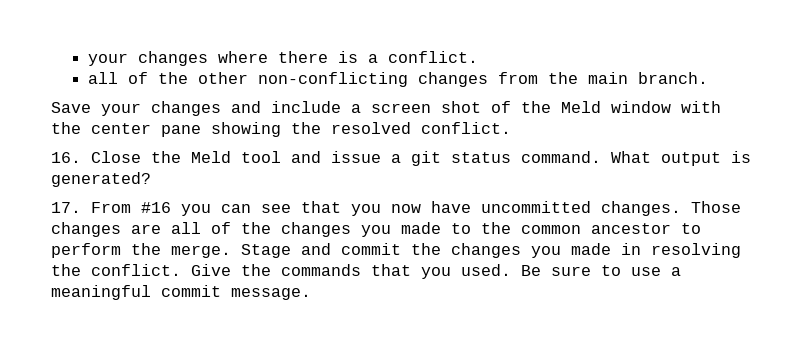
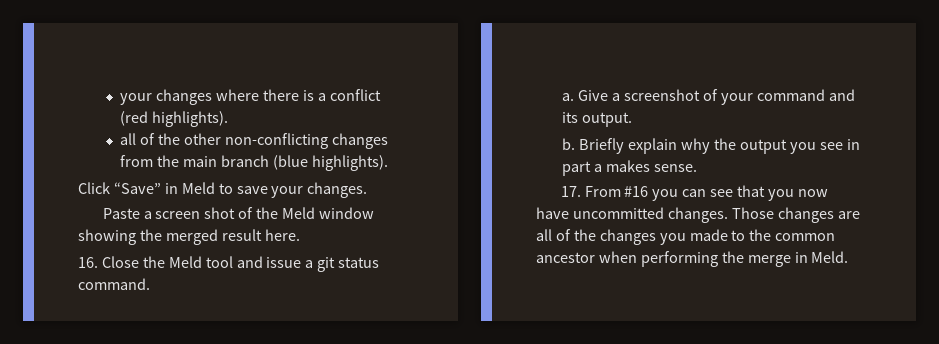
[388,51,479,63] conflict. -> [329,89,381,101] [120,111,229,127] conflict (red highlights).
[638,72,709,84] [51,101,341,116] branch. // Save your changes and include -> [221,155,388,171] [78,182,368,198] [102,208,140,219] branch (blue highlights). // Click “Save” in Meld to save your changes. // Paste
[681,101,721,113] [51,122,511,137] with the center pane showing the resolved conflict. -> [78,229,300,245] showing the merged result here.
[611,151,751,166] [51,172,151,187] What output is generated? -> [562,89,855,105] [562,112,633,127] [562,138,860,154] [562,160,698,176] // a. Give a screenshot of your command and its output. // b. Briefly explain why the output you see in part a makes sense.
[681,223,701,234] [51,243,741,258] [51,264,681,279] [51,285,311,300] to perform the merge. Stage and commit the changes you made in resolving the conflict. Give the commands that you used. Be sure to use a meaningful commit message. -> [598,251,849,267] when performing the merge in Meld.

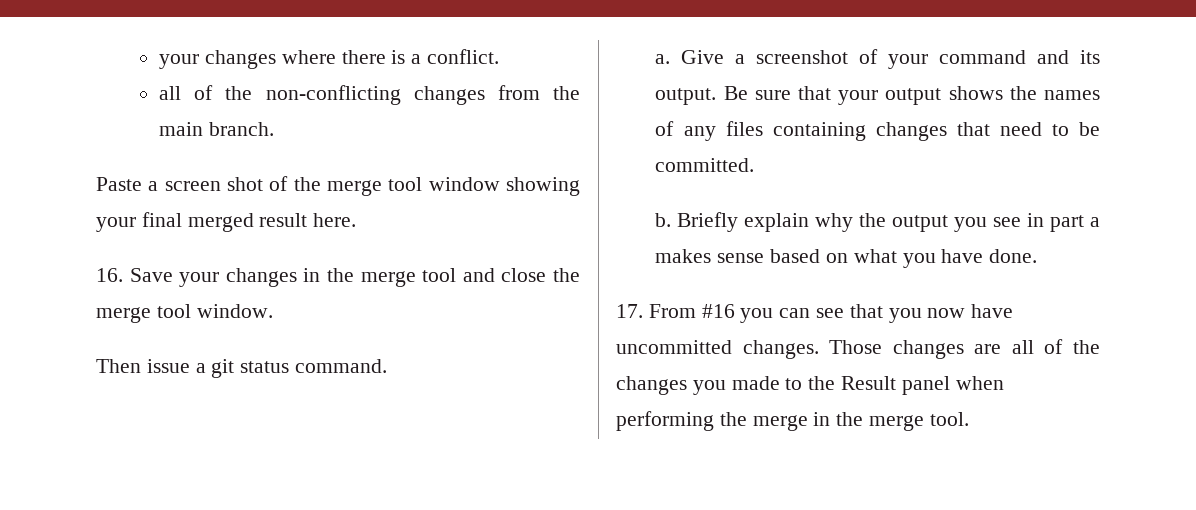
[329,89,381,101] [120,111,229,127] [120,133,222,145] conflict (red highlights). // all of the other -> [426,49,499,64] [159,85,253,100] conflict. // all of the
[221,155,388,171] [78,182,368,198] branch (blue highlights). // Click “Save” in Meld to save your changes. -> [208,122,274,136] branch.
[282,207,375,219] [78,229,300,245] [78,256,263,268] Meld window showing the merged result here. // 16. Close the Meld tool and -> [327,177,580,196] [96,212,357,232] [96,268,581,287] [96,304,273,323] [96,359,141,373] merge tool window showing your final merged result here. // 16. Save your changes in the merge tool and close the merge tool window. // Then
(633, 119) none -> [723,86,1100,105] [655,121,1100,141] [655,158,755,172] Be sure that your output shows the names of any files containing changes that need to be committed.
[654,164,698,172] sense. -> [717,249,1038,268] sense based on what you have done.
[775,233,836,241] [536,252,595,263] common ancestor -> [841,376,950,395] Result panel
[811,251,849,263] Meld. -> [836,412,969,431] the merge tool.

